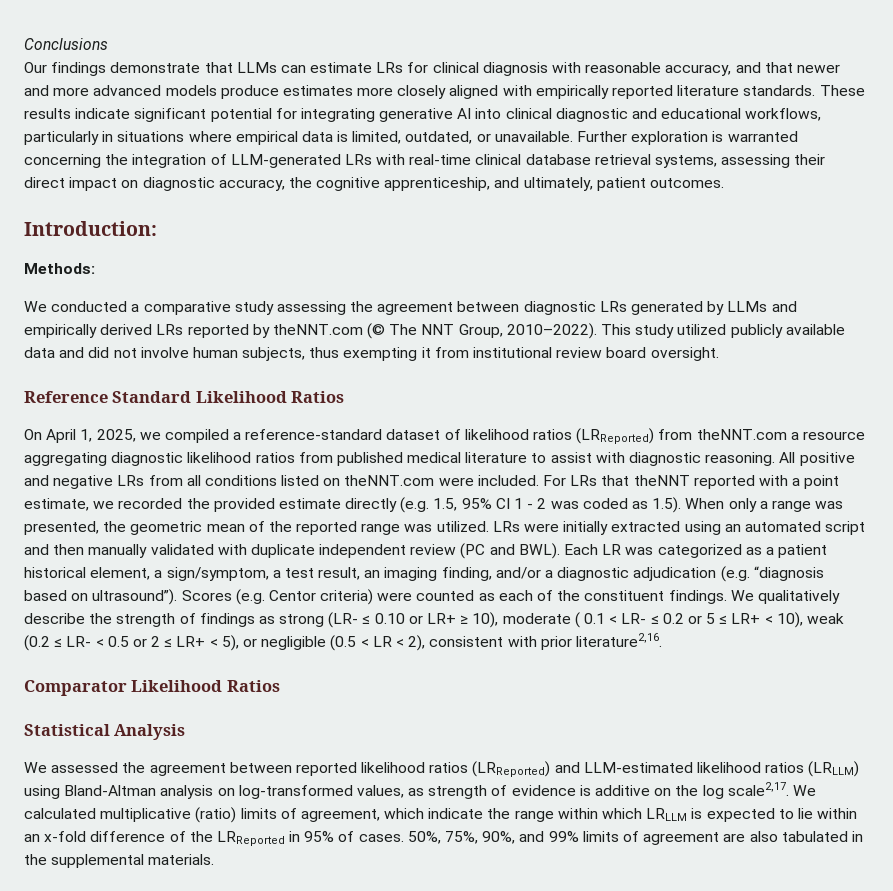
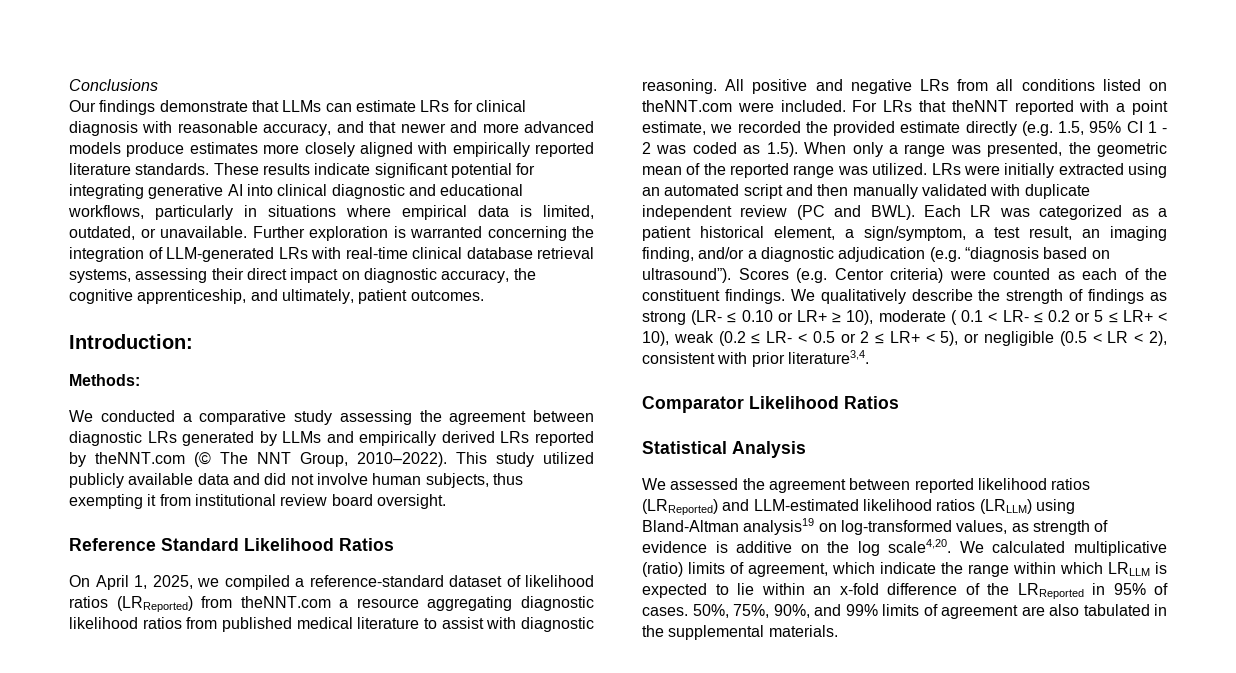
[575,633,662,647] literature2,16. -> [787,350,869,364] literature3,4.
[160,785,214,799] analysis -> [743,518,815,535] analysis19
[727,782,789,796] scale2,17. -> [888,539,952,553] scale4,20.

